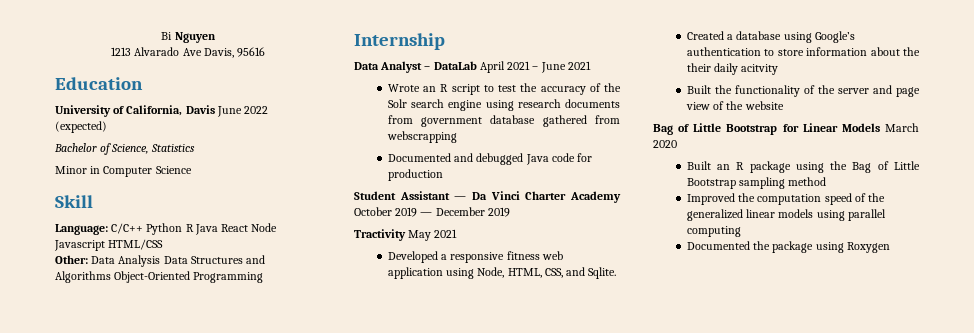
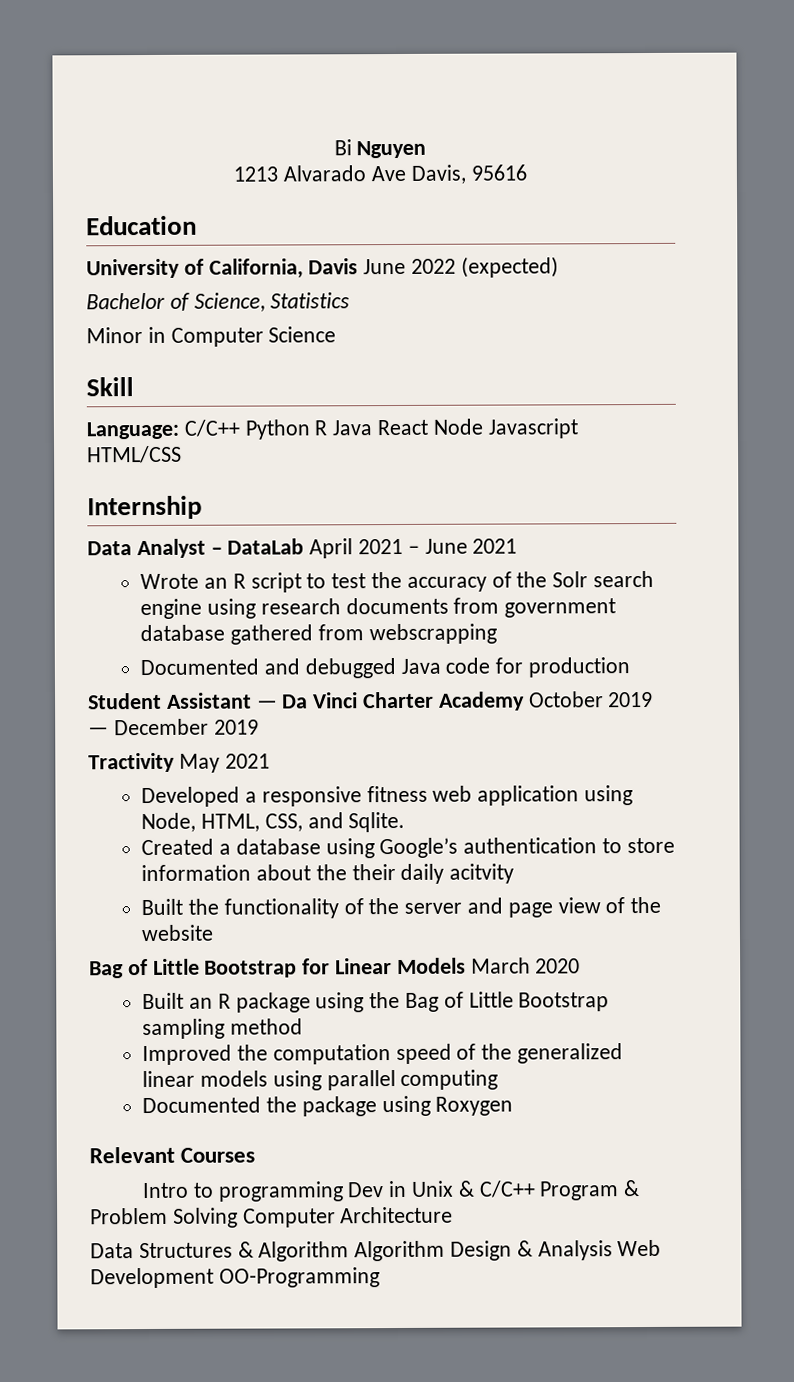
[55,255,266,267] [55,271,264,283] // Other: Data Analysis Data Structures and Algorithms Object-Oriented Programming -> (182, 454) none
(890, 247) none -> [89,1146,256,1164] [141,1180,641,1202] [90,1206,454,1228] [90,1239,662,1262] [90,1267,380,1289] // Relevant Courses // Intro to programming Dev in Unix & C/C++ Program & Problem Solving Computer Architecture // Data Structures & Algorithm Algorithm Design & Analysis Web Development OO-Programming

